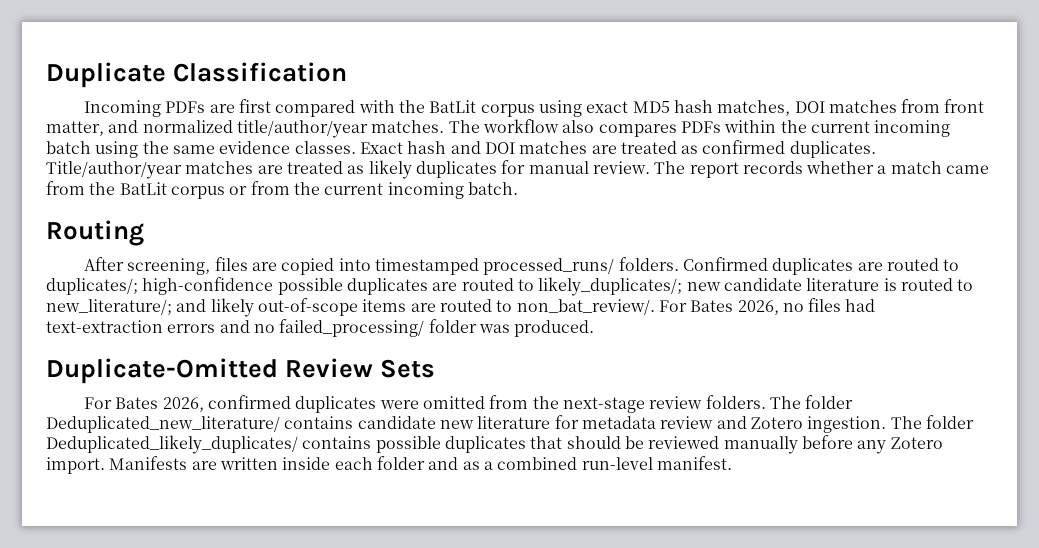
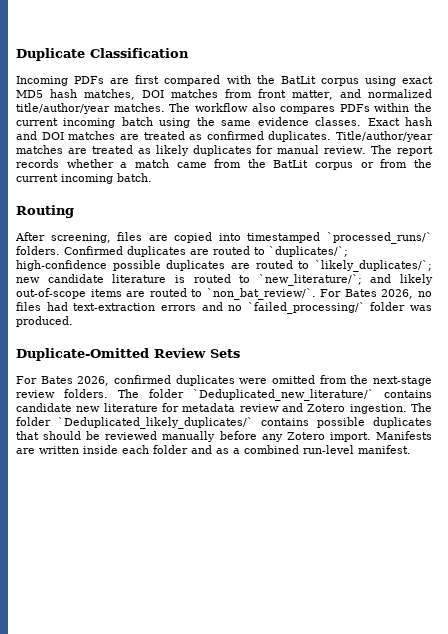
[483,258,615,275] processed_runs/ -> [327,232,432,244] `processed_runs/`
[46,278,138,295] duplicates/; -> [269,246,348,257] `duplicates/`;
[538,277,683,296] likely_duplicates/; -> [315,260,432,272] `likely_duplicates/`;
[46,299,172,315] new_literature/; -> [258,274,362,286] `new_literature/`;
[516,299,655,315] non_bat_review/. -> [206,288,316,300] `non_bat_review/`.
[279,319,425,337] failed_processing/ -> [247,302,365,314] `failed_processing/`
[46,416,280,433] Deduplicated_new_literature/ -> [193,389,374,401] `Deduplicated_new_literature/`
[46,435,298,454] Deduplicated_likely_duplicates/ -> [58,417,253,429] `Deduplicated_likely_duplicates/`

